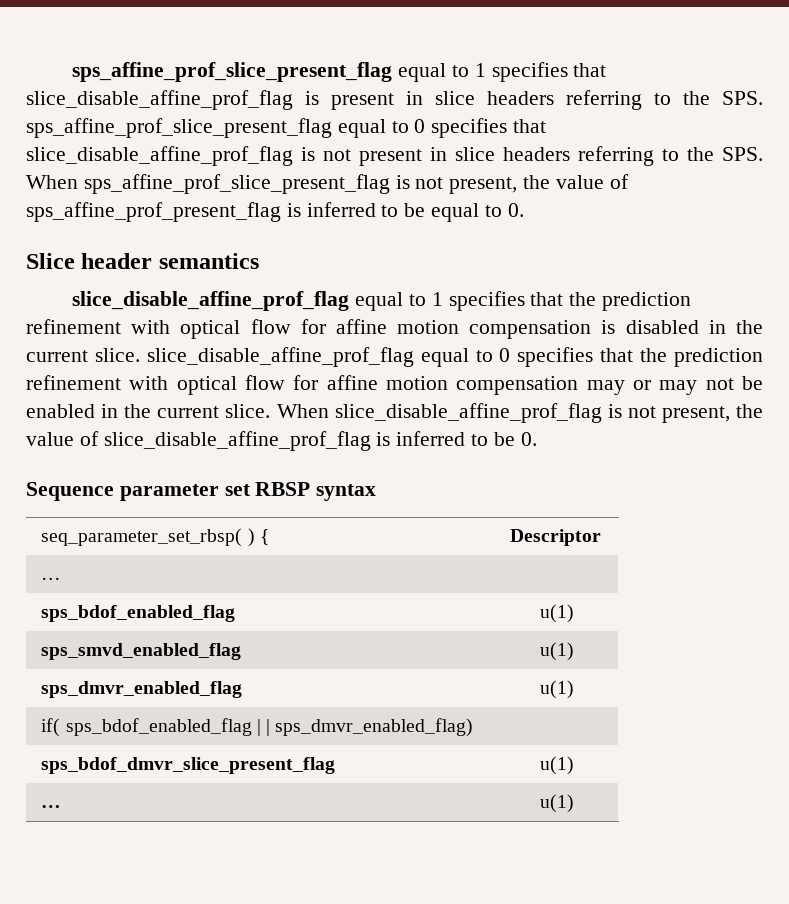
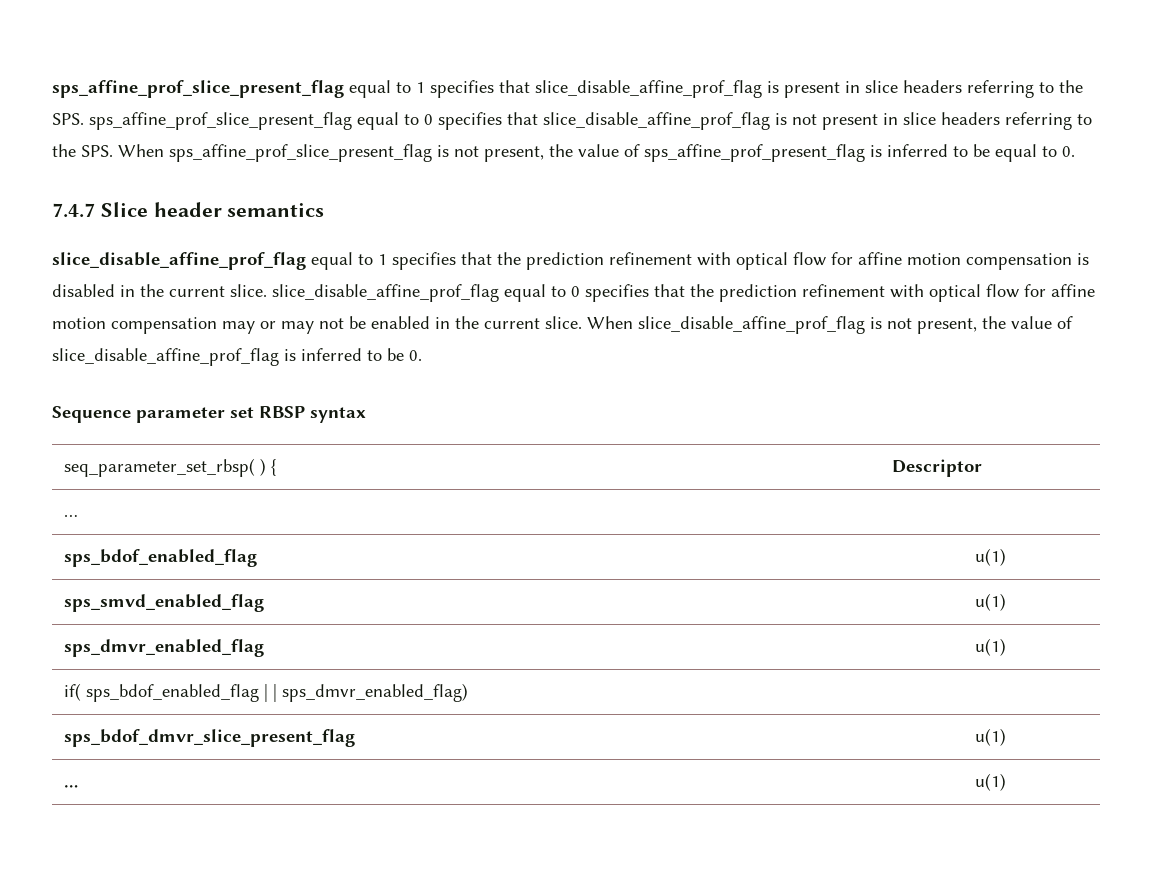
(524, 210) none -> [52,203,95,218] 7.4.7

